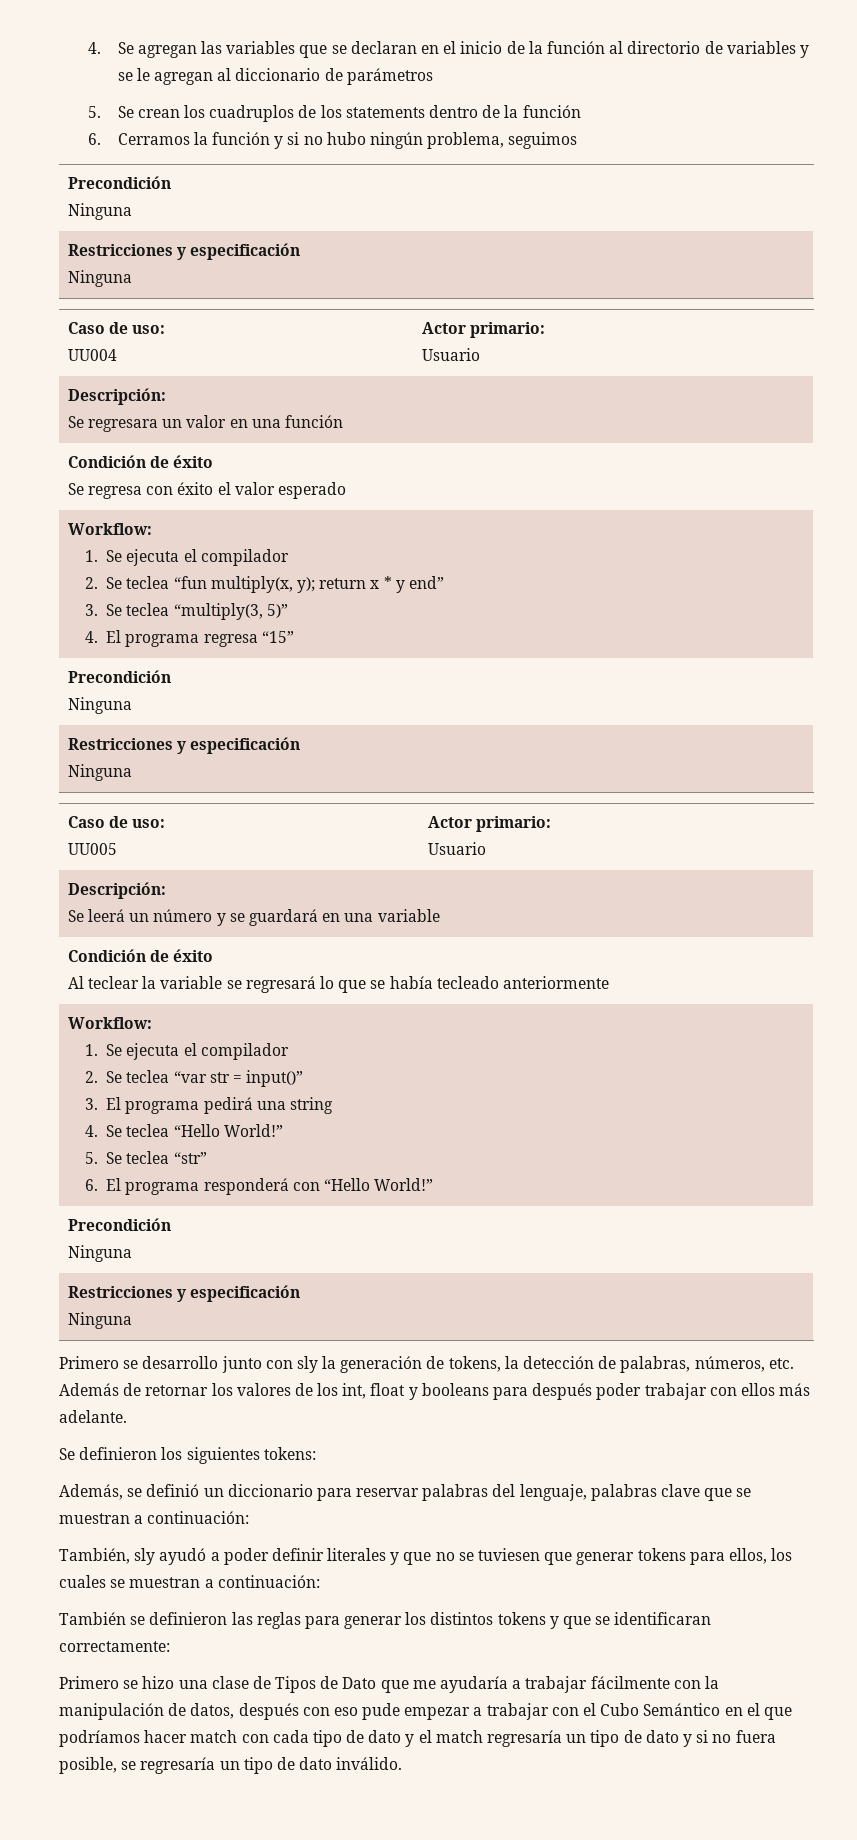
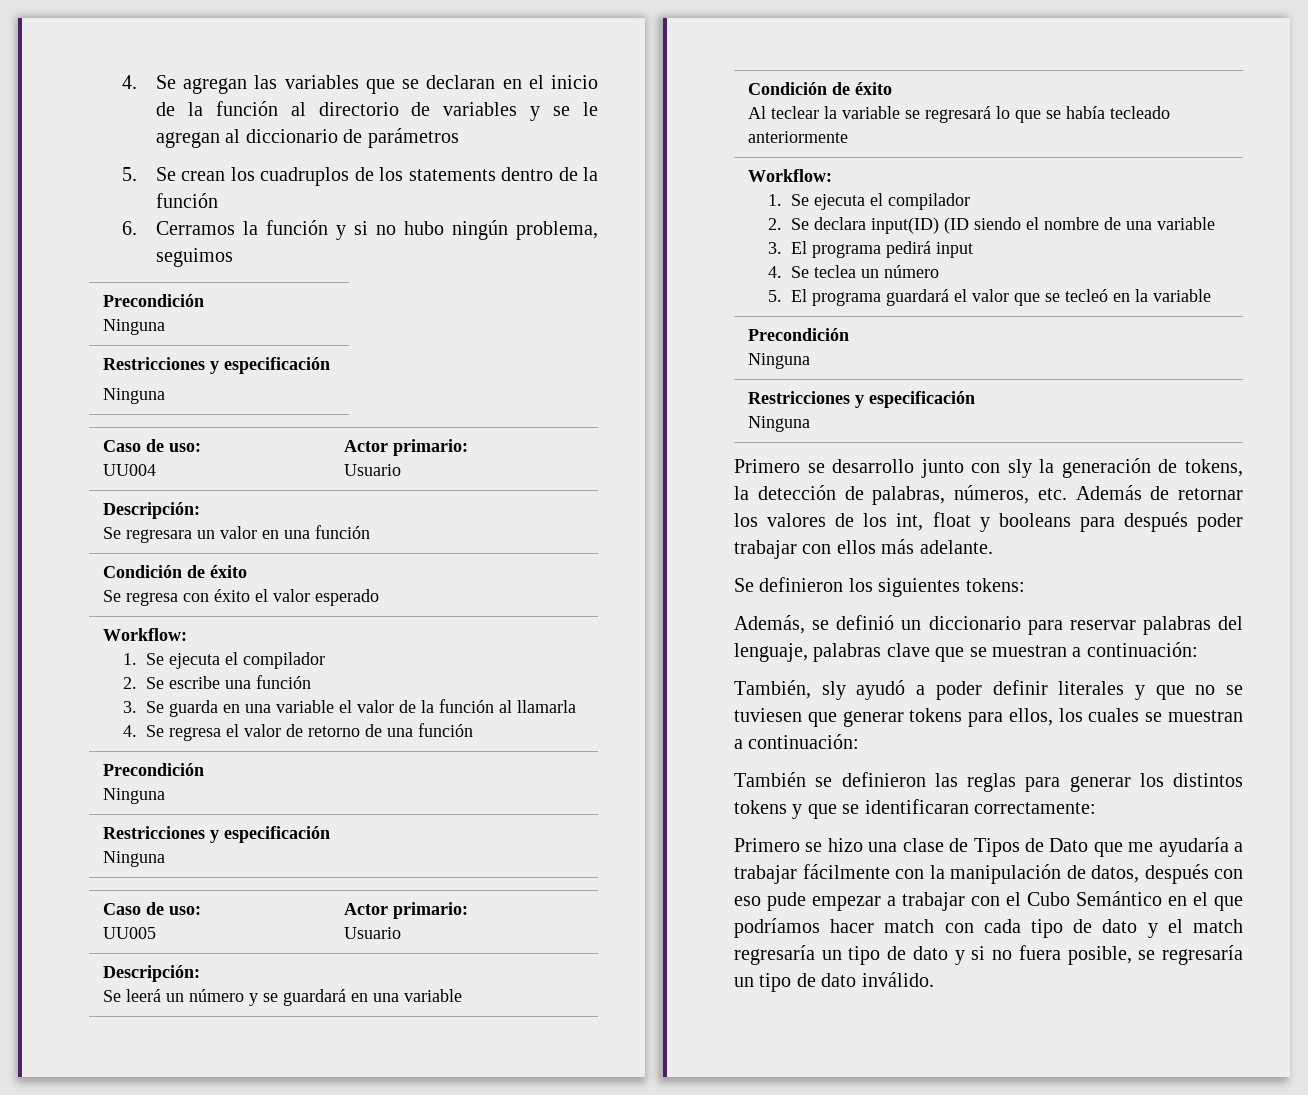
[126,576,444,593] [85,603,288,620] [85,630,294,647] teclea “fun multiply(x, y); return x * y end” // 3. Se teclea “multiply(3, 5)” // 4. El programa regresa “15” -> [169,675,312,689] [123,699,577,717] [123,723,474,741] escribe una función // 3. Se guarda en una variable el valor de la función al llamarla // 4. Se regresa el valor de retorno de una función
[126,1070,304,1087] teclea “var str = input()” -> [814,217,1216,234] declara input(ID) (ID siendo el nombre de una variable
[256,1097,333,1114] una string -> [936,242,974,258] input
[173,1124,283,1137] [85,1151,207,1164] [85,1178,434,1195] “Hello World!” // 5. Se teclea “str” // 6. El programa responderá con “Hello World!” -> [861,265,940,278] [768,289,1212,306] un número // 5. El programa guardará el valor que se tecleó en la variable

